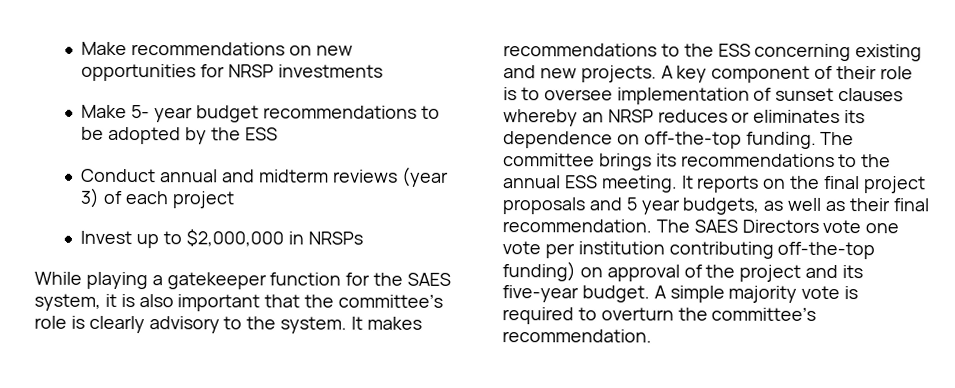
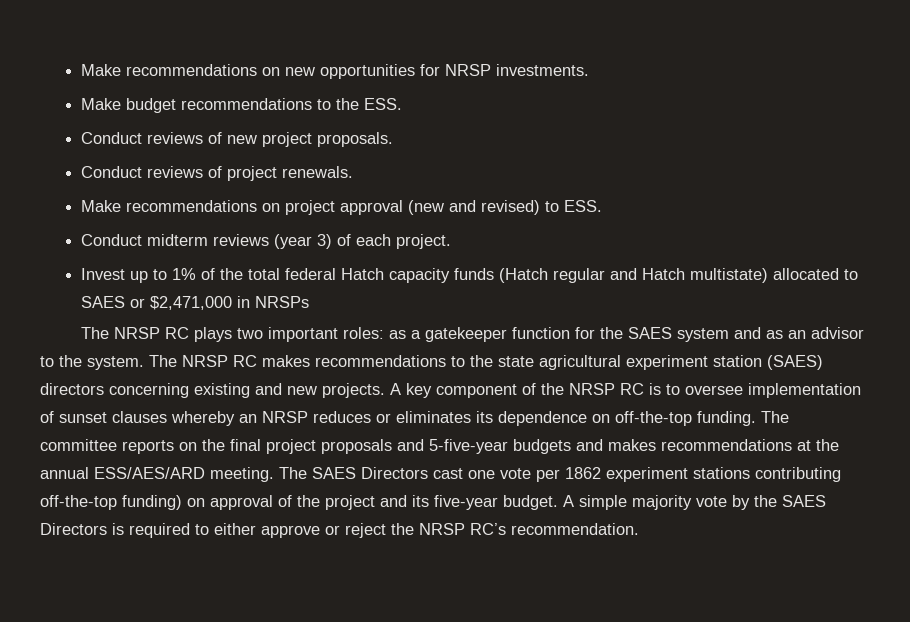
[277,64,383,78] [81,104,193,123] investments // Make 5- year -> [495,64,589,76] [80,98,121,110] investments. // Make
[81,126,278,145] [81,168,255,183] be adopted by the ESS // Conduct annual and -> [335,98,402,110] [80,132,393,147] [80,166,353,181] [80,200,602,215] [80,234,142,246] the ESS. // Conduct reviews of new project proposals. // Conduct reviews of project renewals. // Make recommendations on project approval (new and revised) to ESS. // Conduct
[171,191,235,209] project -> [395,234,451,249] project.
[185,229,363,247] [34,271,148,290] $2,000,000 in NRSPs // While playing -> [171,268,858,283] [80,296,309,310] [80,327,406,342] 1% of the total federal Hatch capacity funds (Hatch regular and Hatch multistate) allocated to SAES or $2,471,000 in NRSPs // The NRSP RC plays two important roles: as
[34,293,444,312] [34,315,422,334] [503,43,751,57] system, it is also important that the committee’s role is clearly advisory to the system. It makes recommendations to the ESS -> [676,327,864,342] [40,355,823,370] [40,383,104,395] system and as an advisor to the system. The NRSP RC makes recommendations to the state agricultural experiment station (SAES) directors
[836,66,913,80] their role -> [541,383,644,395] the NRSP RC
[598,153,892,171] [503,175,694,193] brings its recommendations to the annual ESS meeting. It -> (117, 445) none
[625,197,929,215] [502,219,652,233] 5 year budgets, as well as their final recommendation. -> [429,439,839,454] [40,467,274,482] 5-five-year budgets and makes recommendations at the annual ESS/AES/ARD meeting.
[822,219,862,234] vote -> [433,468,463,479] cast
[577,241,665,255] institution -> [565,467,750,482] 1862 experiment stations
[844,286,859,300] [502,307,817,325] is required to overturn the committee’s -> [732,495,826,510] [40,523,506,538] by the SAES Directors is required to either approve or reject the NRSP RC’s

